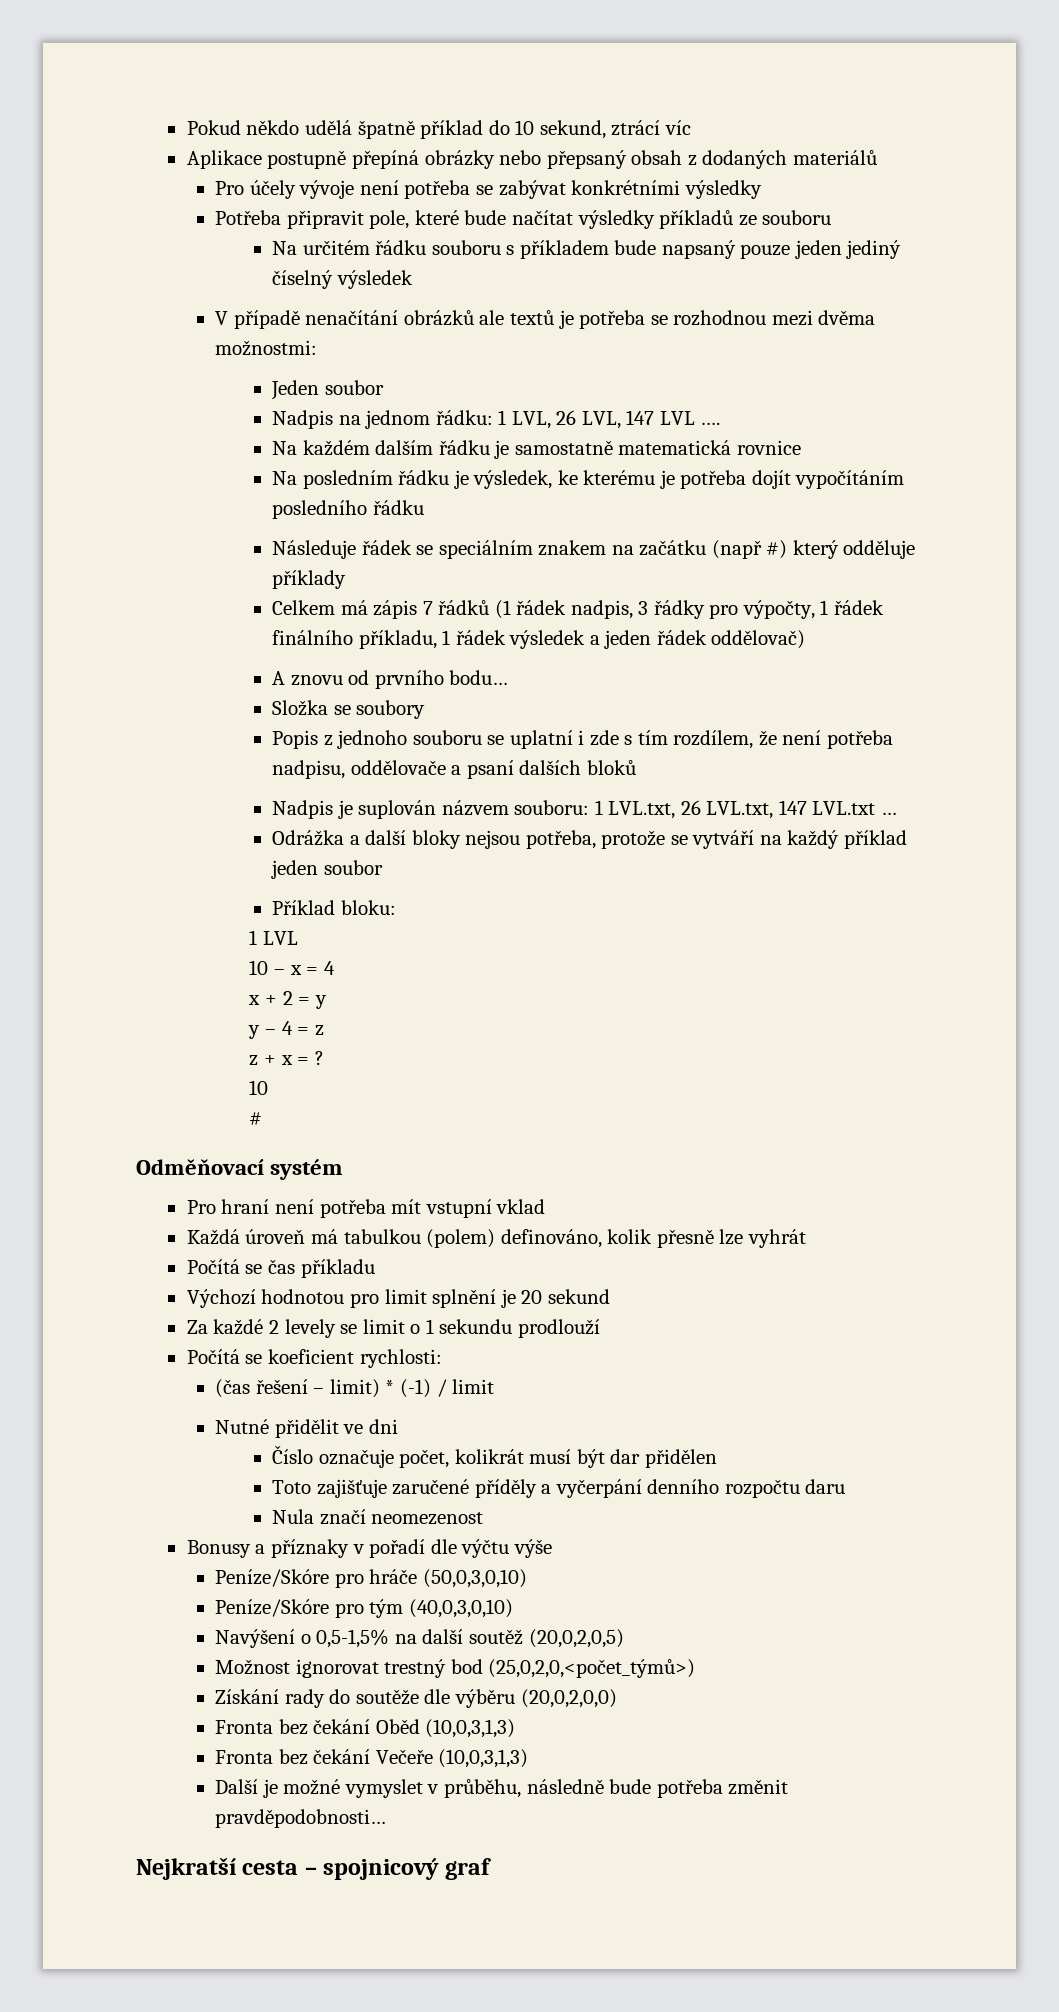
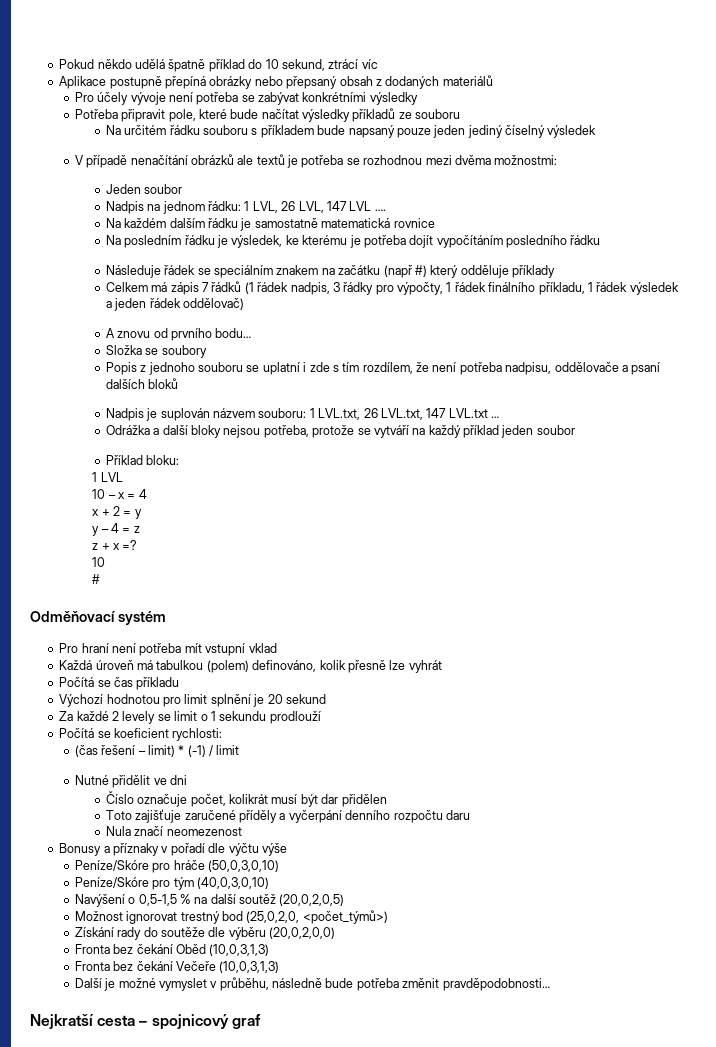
[297,1051,324,1065] = ? -> [122,540,138,550] =?
[316,1629,390,1648] 0,5-1,5% -> [138,894,191,906] 0,5-1,5 %
[488,1659,696,1678] (25,0,2,0,<počet_týmů>) -> [246,910,388,924] (25,0,2,0, <počet_týmů>)

